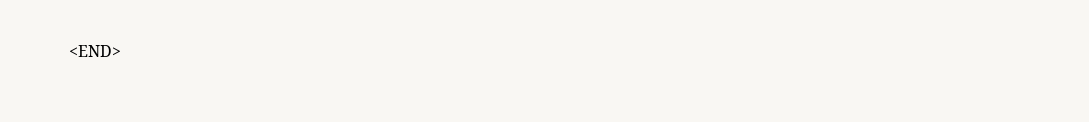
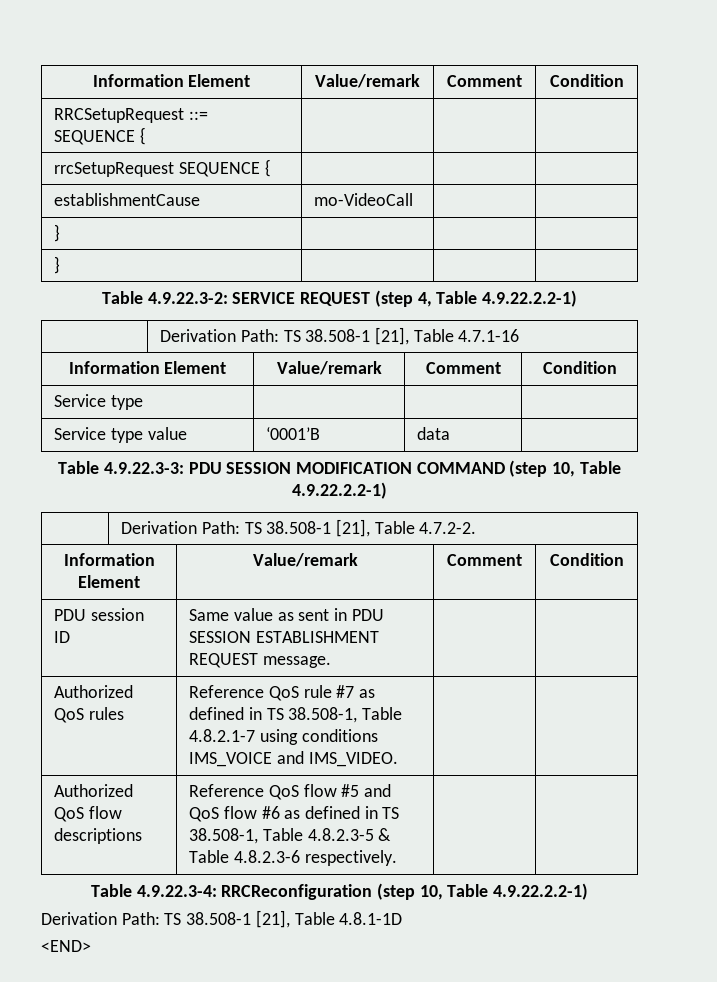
(69, 51) none -> [92,74,251,87] [315,74,420,88] [447,75,522,87] [549,74,624,87] [54,108,208,123] [54,127,146,145] [54,159,271,177] [54,193,201,206] [314,193,414,206] [54,224,61,242] [54,256,61,274] [101,290,578,307] [160,327,520,345] [68,361,227,374] [276,361,382,375] [425,362,501,374] [542,361,617,374] [54,394,143,410] [54,427,187,443] [266,427,321,440] [417,427,451,440] [58,460,621,477] [292,482,387,499] [121,519,477,537] [63,553,155,566] [78,575,140,588] [252,553,358,567] [447,554,522,566] [549,553,624,566] [54,608,144,621] [54,631,71,643] [189,608,384,621] [189,631,379,643] [189,653,331,668] [54,685,134,698] [54,707,124,723] [189,685,375,701] [189,707,402,723] [189,729,378,745] [189,751,398,767] [54,784,134,797] [54,806,122,822] [54,828,143,844] [189,784,391,800] [189,806,400,822] [189,828,392,844] [189,850,397,866] [90,883,589,900] [41,910,403,928] Information Element | Value/remark | Comment | Condition // RRCSetupRequest ::= SEQUENCE { | | | // rrcSetupRequest SEQUENCE { | | | // establishmentCause | mo-VideoCall | | // } | | | // } | | | // Table 4.9.22.3-2: SERVICE REQUEST (step 4, Table 4.9.22.2.2-1) // | Derivation Path: TS 38.508-1 [21], Table 4.7.1-16 // Information Element | Value/remark | Comment | Condition // Service type | | | // Service type value | ‘0001’B | data | // Table 4.9.22.3-3: PDU SESSION MODIFICATION COMMAND (step 10, Table 4.9.22.2.2-1) // | Derivation Path: TS 38.508-1 [21], Table 4.7.2-2. // Information Element | Value/remark | Comment | Condition // PDU session ID | Same value as sent in PDU SESSION ESTABLISHMENT REQUEST message. | | // Authorized QoS rules | Reference QoS rule #7 as defined in TS 38.508-1, Table 4.8.2.1-7 using conditions IMS_VOICE and IMS_VIDEO. | | // Authorized QoS flow descriptions | Reference QoS flow #5 and QoS flow #6 as defined in TS 38.508-1, Table 4.8.2.3-5 & Table 4.8.2.3-6 respectively. | | // Table 4.9.22.3-4: RRCReconfiguration (step 10, Table 4.9.22.2.2-1) // Derivation Path: TS 38.508-1 [21], Table 4.8.1-1D //

